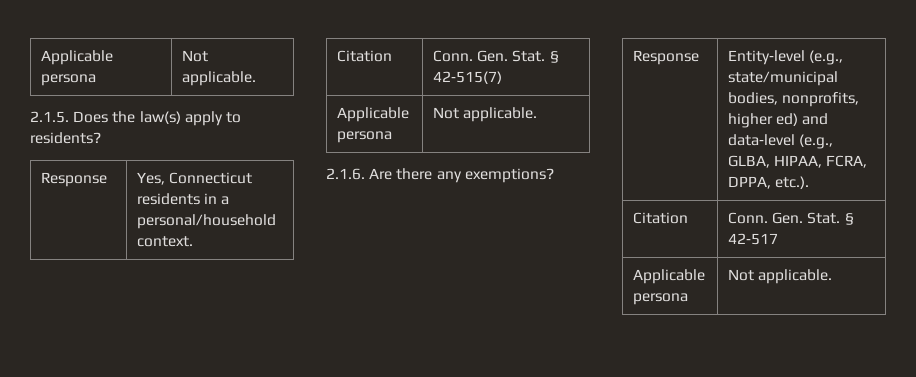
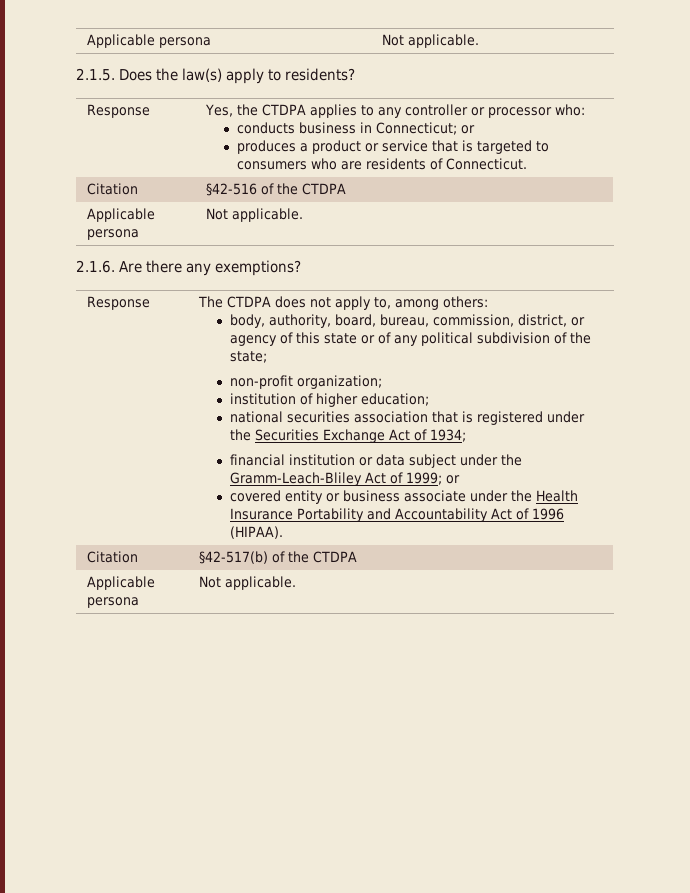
[169,172,253,184] [137,193,230,205] [137,214,277,229] [137,236,194,247] [337,50,393,62] [433,50,559,63] [433,71,503,84] Connecticut residents in a personal/household context. // Citation | Conn. Gen. Stat. § 42‑515(7) -> [236,104,585,118] [236,122,475,135] [236,140,549,154] [236,158,527,170] [86,183,138,195] [205,183,346,196] the CTDPA applies to any controller or processor who: // conducts business in Connecticut; or // produces a product or service that is targeted to consumers who are residents of Connecticut. // Citation | §42‑516 of the CTDPA
[728,50,844,65] [728,71,839,86] [728,92,860,107] [728,113,829,128] [728,134,834,149] [728,155,868,168] [728,176,810,189] [633,212,689,224] [728,212,854,225] [728,233,779,245] Entity‑level (e.g., state/municipal bodies, nonprofits, higher ed) and data‑level (e.g., GLBA, HIPAA, FCRA, DPPA, etc.). // Citation | Conn. Gen. Stat. § 42‑517 -> [197,296,488,310] [229,314,585,328] [229,332,591,346] [229,351,267,363] [229,375,382,389] [229,393,429,407] [229,411,585,425] [229,429,466,443] [229,454,522,468] [229,472,460,486] [229,490,578,504] [229,508,564,522] [229,526,283,539] [86,551,138,563] [198,551,357,564] The CTDPA does not apply to, among others: // body, authority, board, bureau, commission, district, or agency of this state or of any political subdivision of the state; // non-profit organization; // institution of higher education; // national securities association that is registered under the Securities Exchange Act of 1934; // financial institution or data subject under the Gramm-Leach-Bliley Act of 1999; or // covered entity or business associate under the Health Insurance Portability and Accountability Act of 1996 (HIPAA). // Citation | §42‑517(b) of the CTDPA

